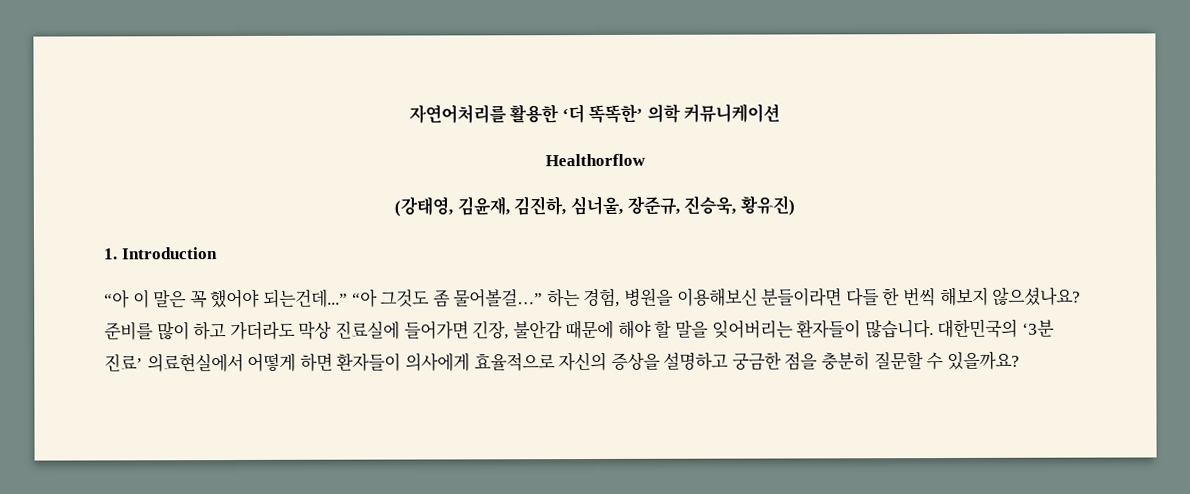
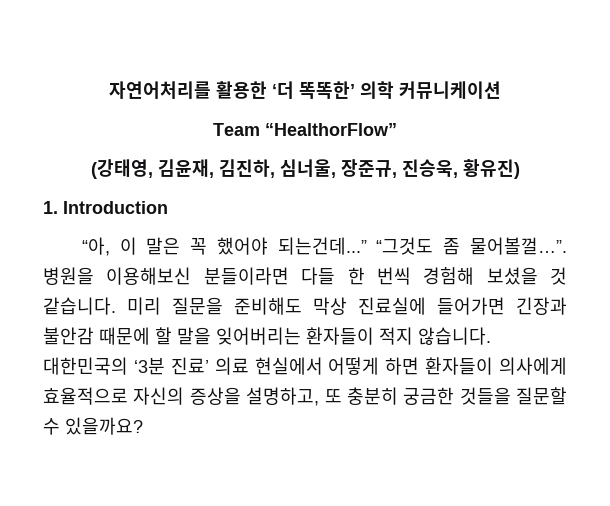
[544,153,646,167] Healthorflow -> [213,123,397,136] Team “HealthorFlow”
[104,289,130,309] “아 -> [81,237,110,256] “아,
[351,288,621,308] “아 그것도 좀 물어볼걸…” 하는 경험, -> [376,237,568,255] “그것도 좀 물어볼껄…”.
[939,286,1082,307] [104,320,296,341] 해보지 않으셨나요? 준비를 많이 하고 가더라도 -> [423,267,567,285] [43,297,302,315] 경험해 보셨을 것 같습니다. 미리 질문을 준비해도
[472,320,510,340] 긴장, -> [516,297,567,315] 긴장과
[617,319,652,339] 해야 -> (150, 336) none
[864,320,934,339] 많습니다. -> [379,327,491,345] 적지 않습니다.
[146,352,244,373] 의료현실에서 -> [214,357,323,375] 의료 현실에서
[663,351,871,371] 설명하고 궁금한 점을 충분히 -> [246,387,511,406] 설명하고, 또 충분히 궁금한 것들을

